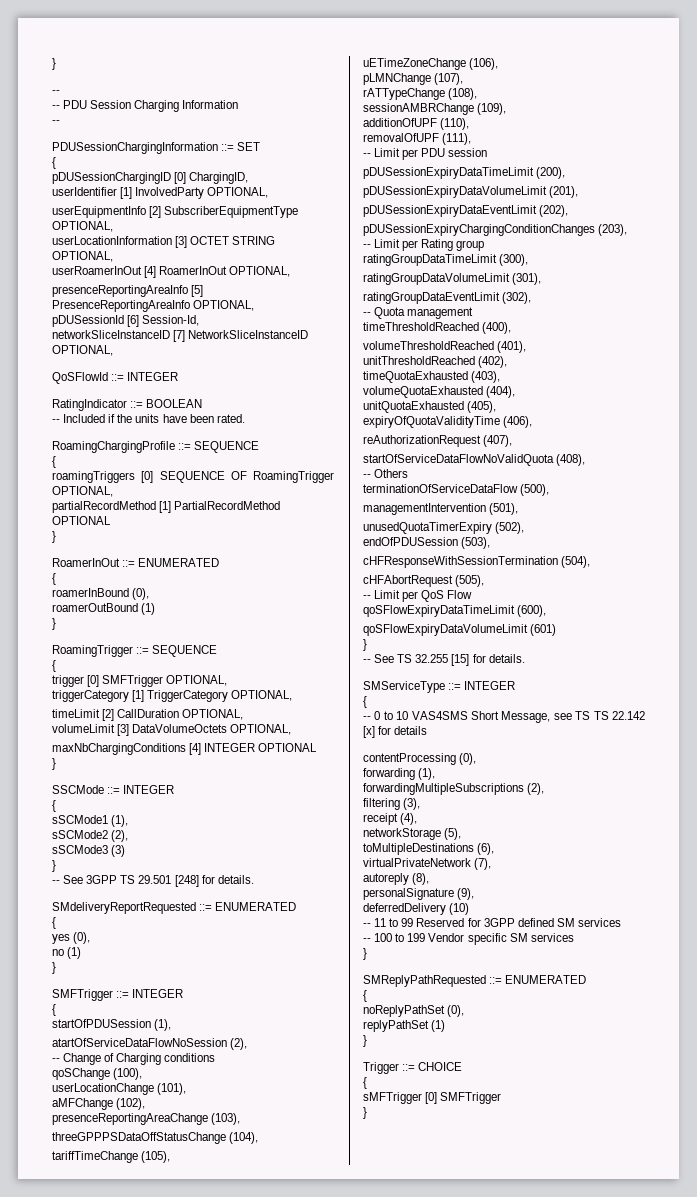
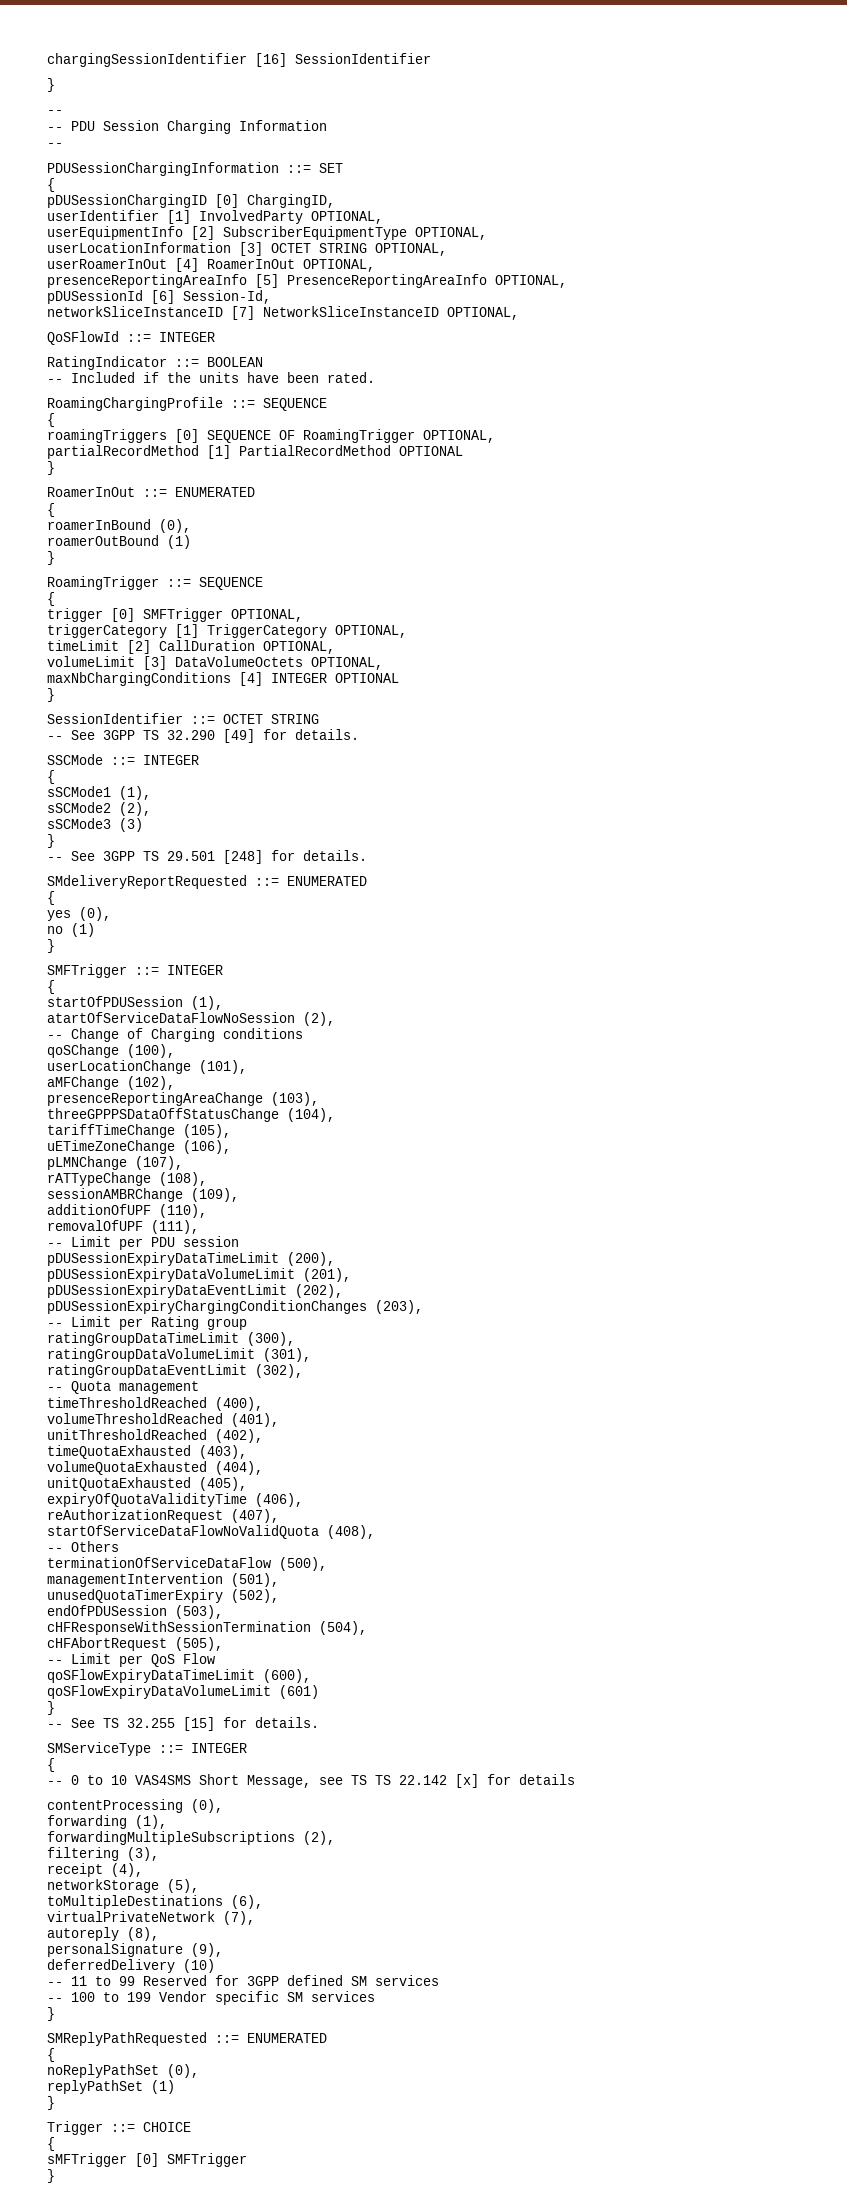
(52, 64) none -> [47,53,431,67] chargingSessionIdentifier [16] SessionIdentifier //
(56, 764) none -> [47,713,319,724] [47,729,359,743] // SessionIdentifier ::= OCTET STRING // -- See 3GPP TS 32.290 [49] for details.

